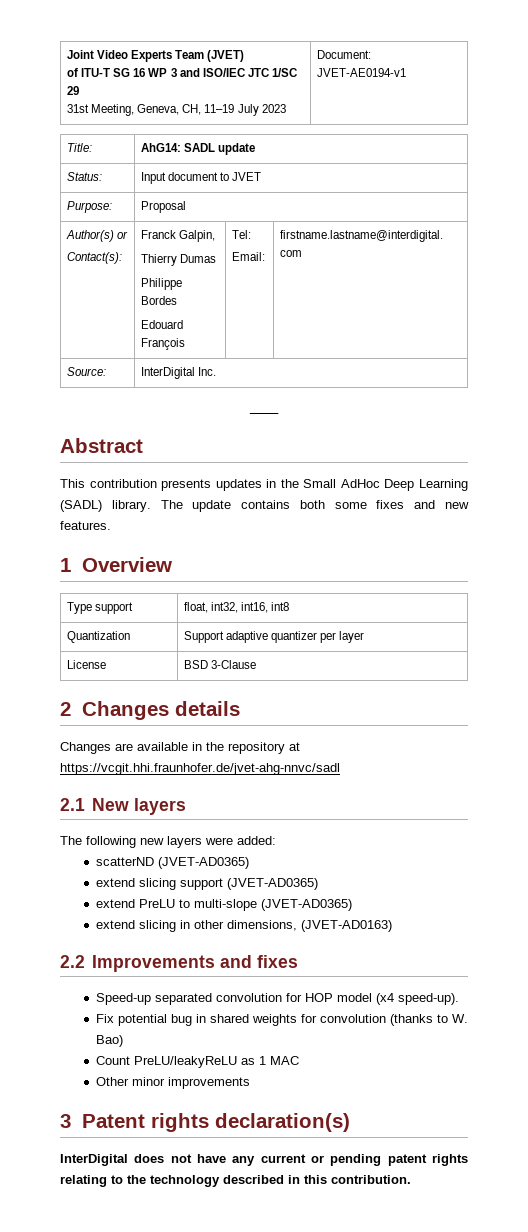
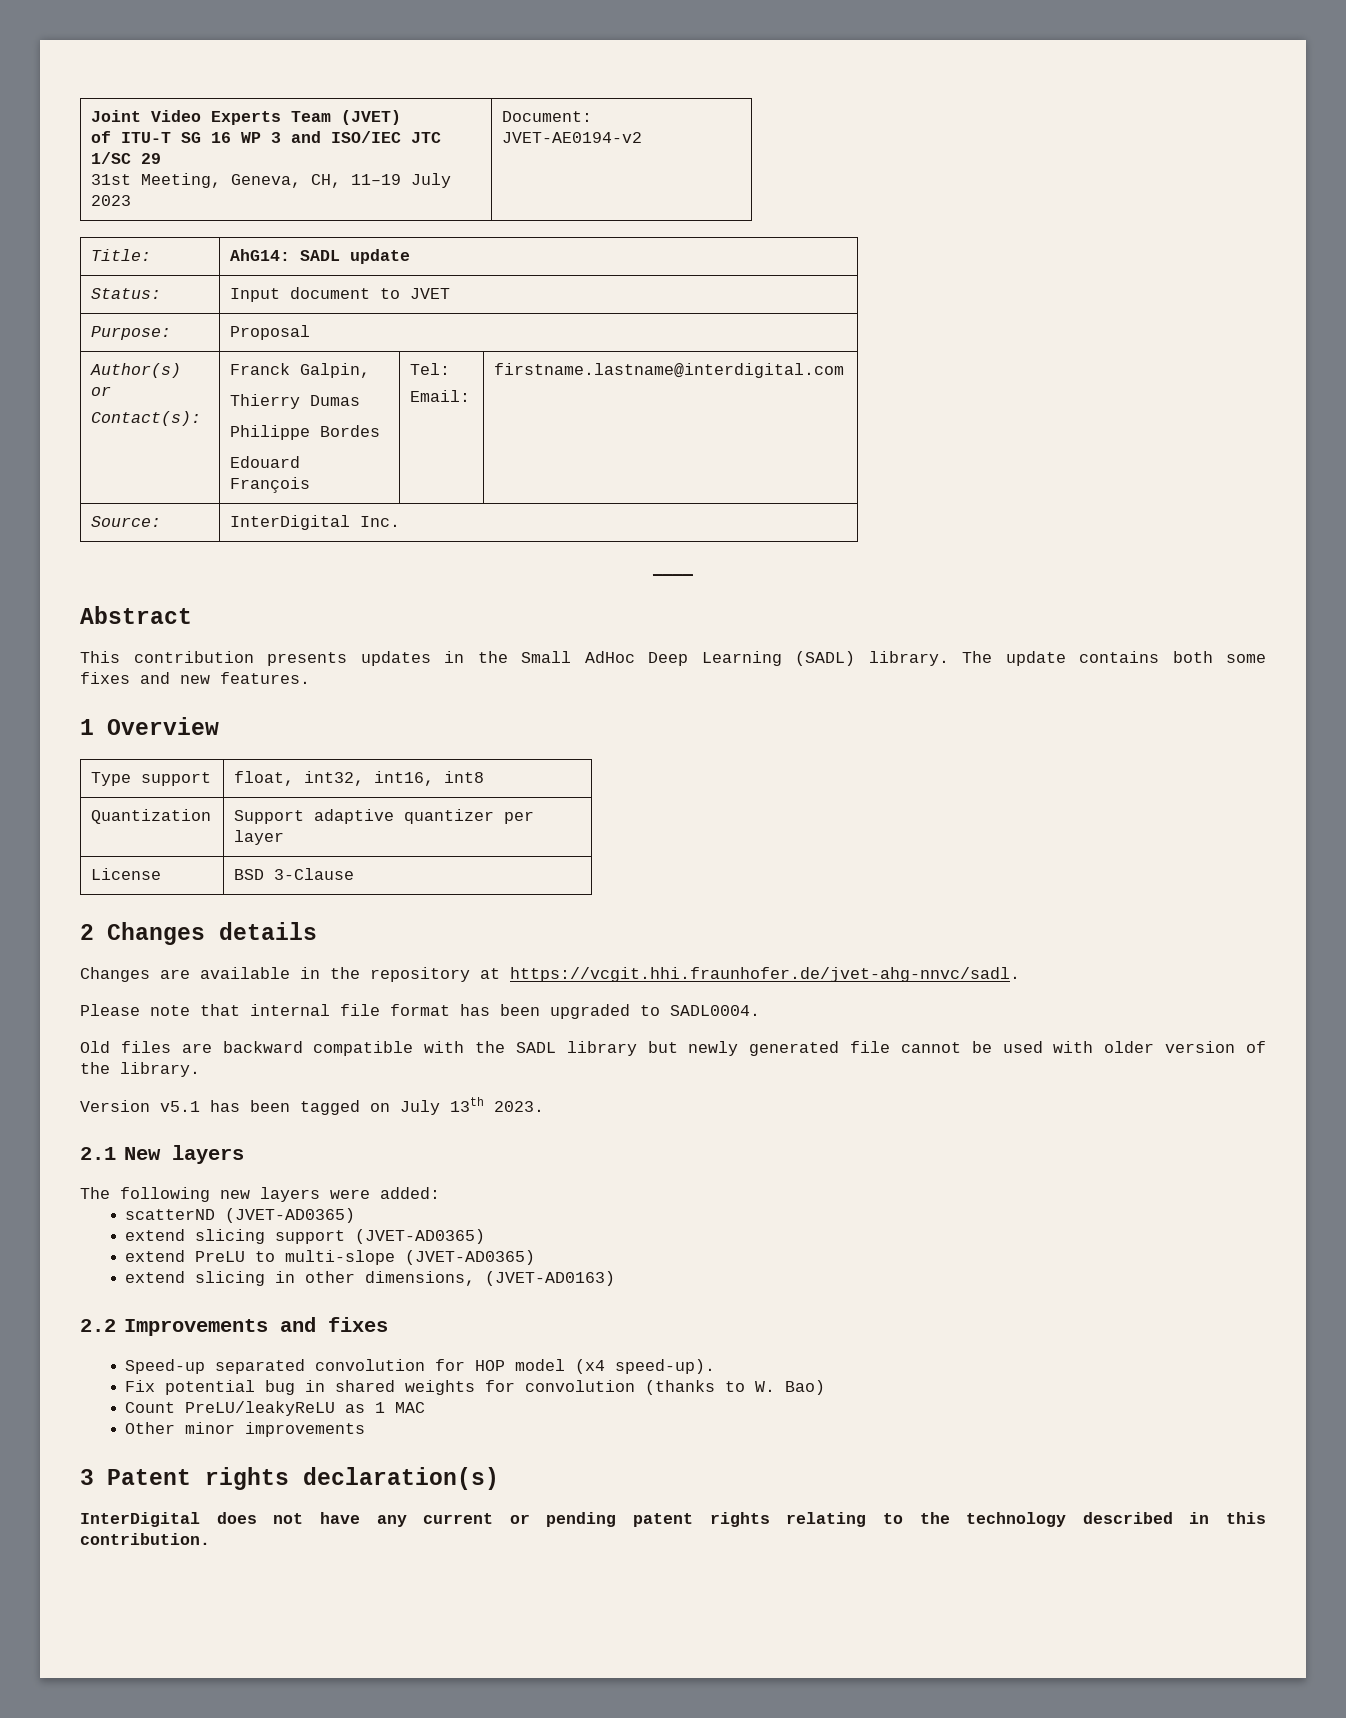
[316,68,406,77] JVET-AE0194-v1 -> [502,132,643,143] JVET-AE0194-v2
[60,763,340,775] https://vcgit.hhi.fraunhofer.de/jvet-ahg-nnvc/sadl -> [510,967,1020,982] [80,1004,760,1019] [80,1041,1267,1056] [80,1062,200,1077] [80,1097,544,1115] https://vcgit.hhi.fraunhofer.de/jvet-ahg-nnvc/sadl. // Please note that internal file format has been upgraded to SADL0004. // Old files are backward compatible with the SADL library but newly generated file cannot be used with older version of the library. // Version v5.1 has been tagged on July 13th 2023.

